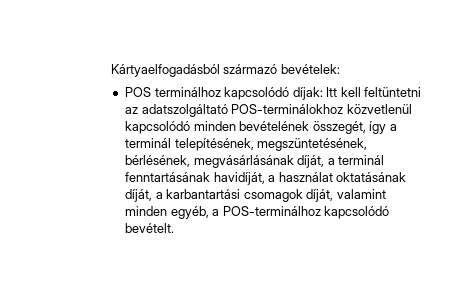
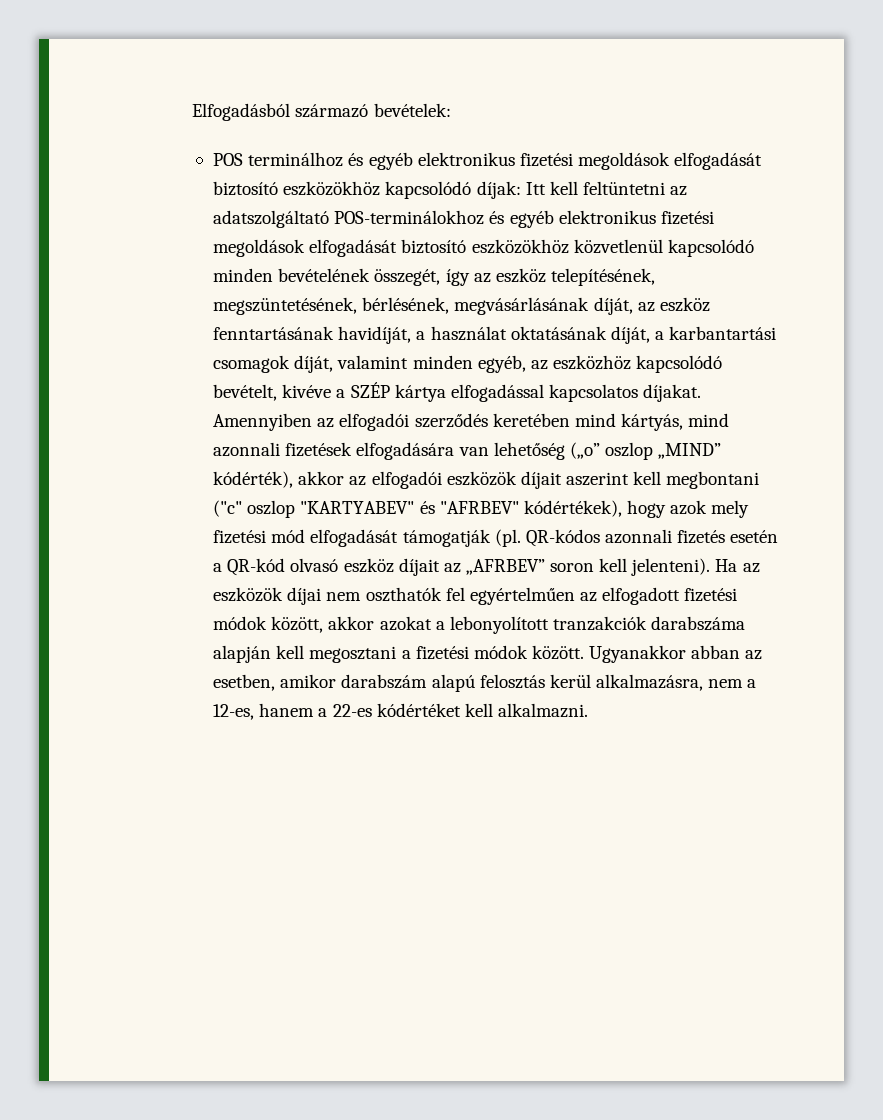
[110,64,220,77] Kártyaelfogadásból -> [192,103,291,121] Elfogadásból
(221, 92) none -> [348,152,763,170] [213,181,381,196] és egyéb elektronikus fizetési megoldások elfogadását biztosító eszközökhöz
(344, 109) none -> [489,210,714,228] [213,239,569,257] és egyéb elektronikus fizetési megoldások elfogadását biztosító eszközökhöz
[389,124,397,131] [125,138,172,148] a terminál -> [473,268,546,283] az eszköz
[327,155,385,165] a terminál -> [637,297,710,312] az eszköz
[212,206,390,219] [125,223,175,233] a POS-terminálhoz kapcsolódó bevételt. -> [530,355,723,373] [213,382,702,402] [213,413,730,431] [213,442,722,460] [213,471,760,489] [213,500,750,518] [213,529,779,547] [213,558,760,576] [213,587,738,605] [213,616,746,634] [213,645,763,663] [213,674,757,692] [213,703,588,720] az eszközhöz kapcsolódó bevételt, kivéve a SZÉP kártya elfogadással kapcsolatos díjakat. Amennyiben az elfogadói szerződés keretében mind kártyás, mind azonnali fizetések elfogadására van lehetőség („o” oszlop „MIND” kódérték), akkor az elfogadói eszközök díjait aszerint kell megbontani ("c" oszlop "KARTYABEV" és "AFRBEV" kódértékek), hogy azok mely fizetési mód elfogadását támogatják (pl. QR-kódos azonnali fizetés esetén a QR-kód olvasó eszköz díjait az „AFRBEV” soron kell jelenteni). Ha az eszközök díjai nem oszthatók fel egyértelműen az elfogadott fizetési módok között, akkor azokat a lebonyolított tranzakciók darabszáma alapján kell megosztani a fizetési módok között. Ugyanakkor abban az esetben, amikor darabszám alapú felosztás kerül alkalmazásra, nem a 12-es, hanem a 22-es kódértéket kell alkalmazni.

